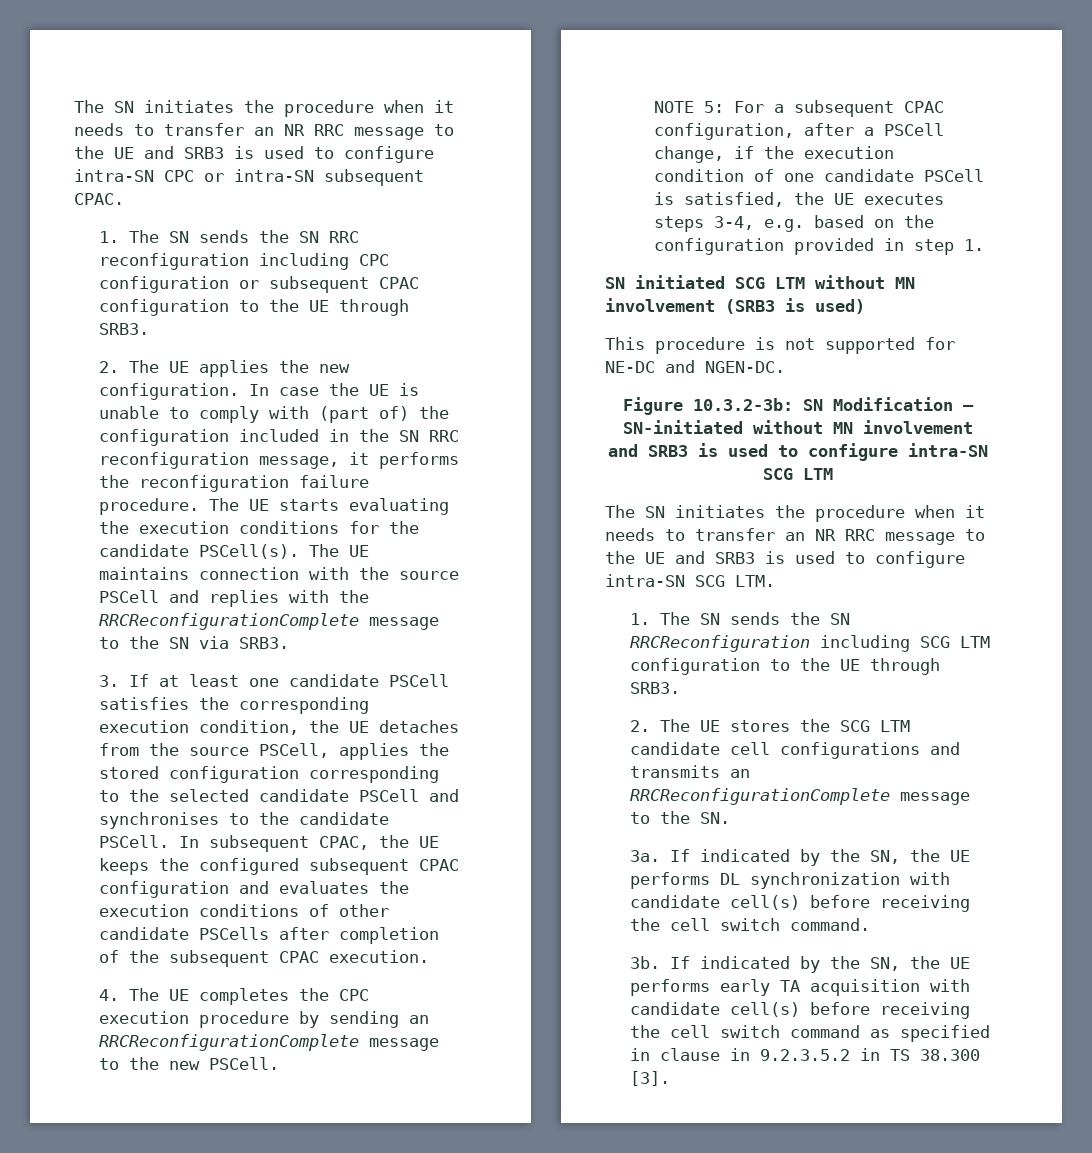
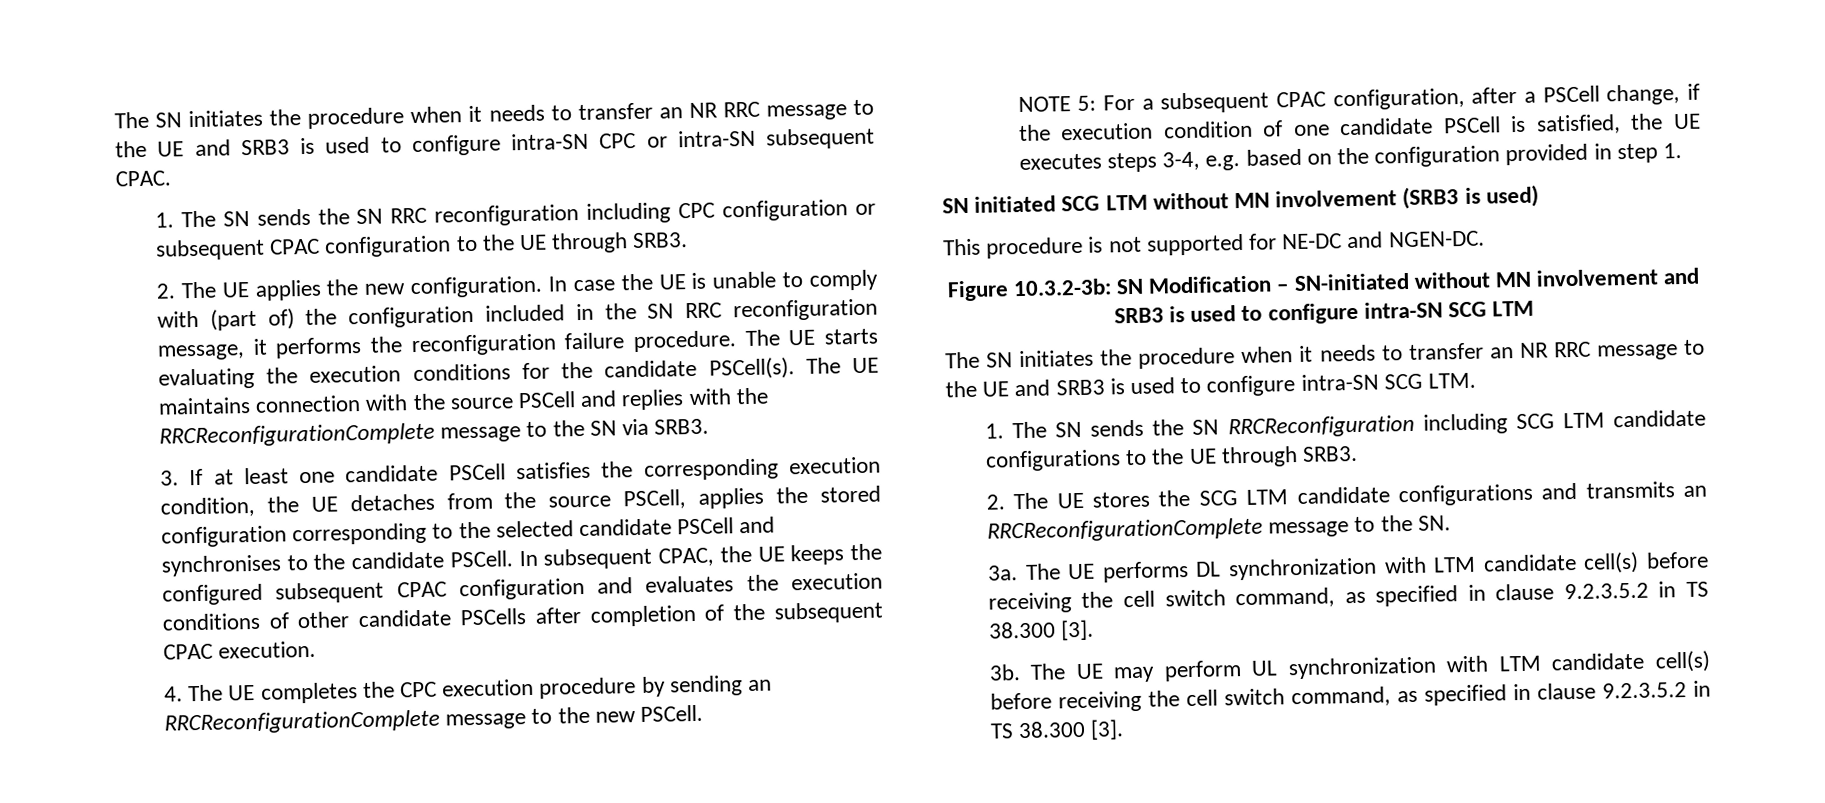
[629,658,760,675] configuration -> [1613,409,1706,428] [984,449,1121,472] candidate configurations
[729,742,770,755] cell -> (1390, 495) none
[669,849,940,866] If indicated by the SN, the -> [1024,563,1061,580] The
[629,895,970,912] [629,918,870,931] [629,956,970,973] [629,979,970,996] [629,1002,970,1019] [629,1025,990,1042] [629,1048,750,1061] candidate cell(s) before receiving the cell switch command. // 3b. If indicated by the SN, the UE performs early TA acquisition with candidate cell(s) before receiving the cell switch command as specified in clause in -> [1433,551,1709,574] [987,581,1709,614] [988,619,1095,641] [988,650,1711,683] [989,682,1596,713] LTM candidate cell(s) before receiving the cell switch command, as specified in clause 9.2.3.5.2 in TS 38.300 [3]. // 3b. The UE may perform UL synchronization with LTM candidate cell(s) before receiving the cell switch command, as specified in clause

